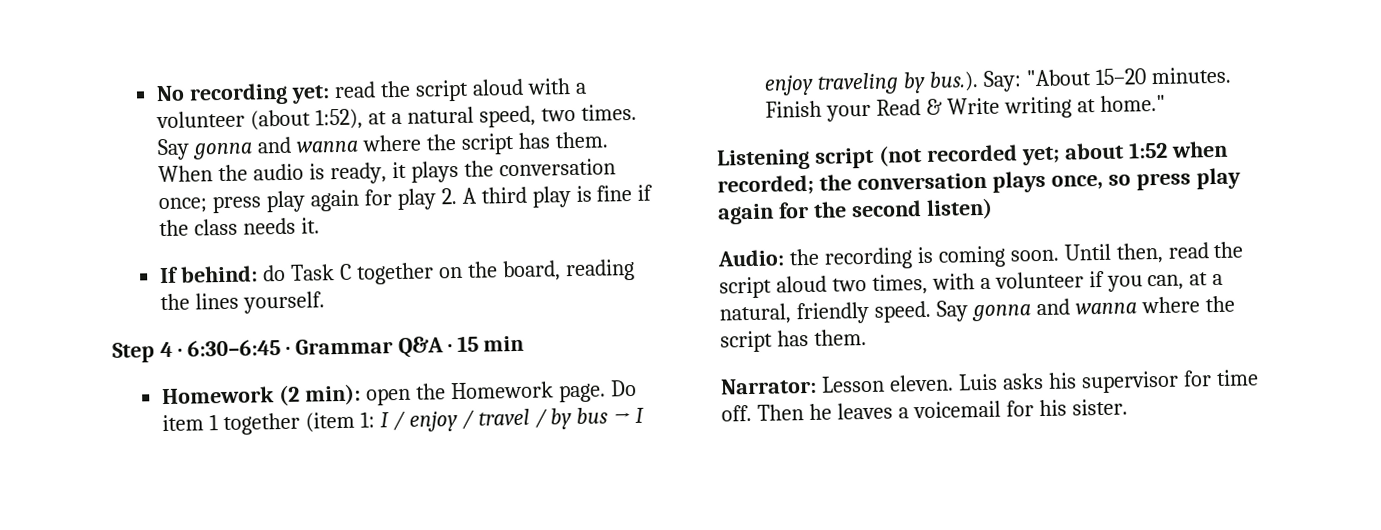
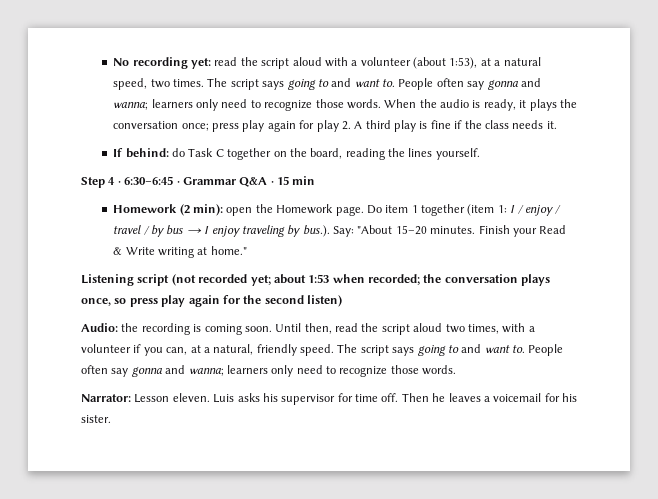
[314,108,363,130] 1:52), -> [449,57,478,69] 1:53),
[157,131,608,161] Say gonna and wanna where the script has them. -> [207,78,541,90] [113,99,381,111] The script says going to and want to. People often say gonna and wanna; learners only need to recognize those words.
[1127,141,1168,159] 1:52 -> [308,274,330,283] 1:53
[935,295,1235,322] [720,329,867,353] Say gonna and wanna where the script has them. -> [337,344,564,356] [81,365,457,377] The script says going to and want to. People often say gonna and wanna; learners only need to recognize those words.

